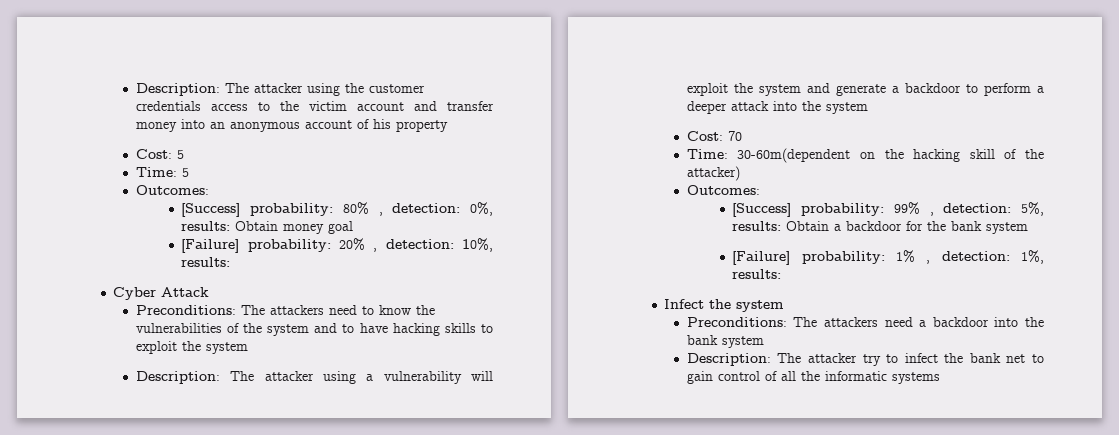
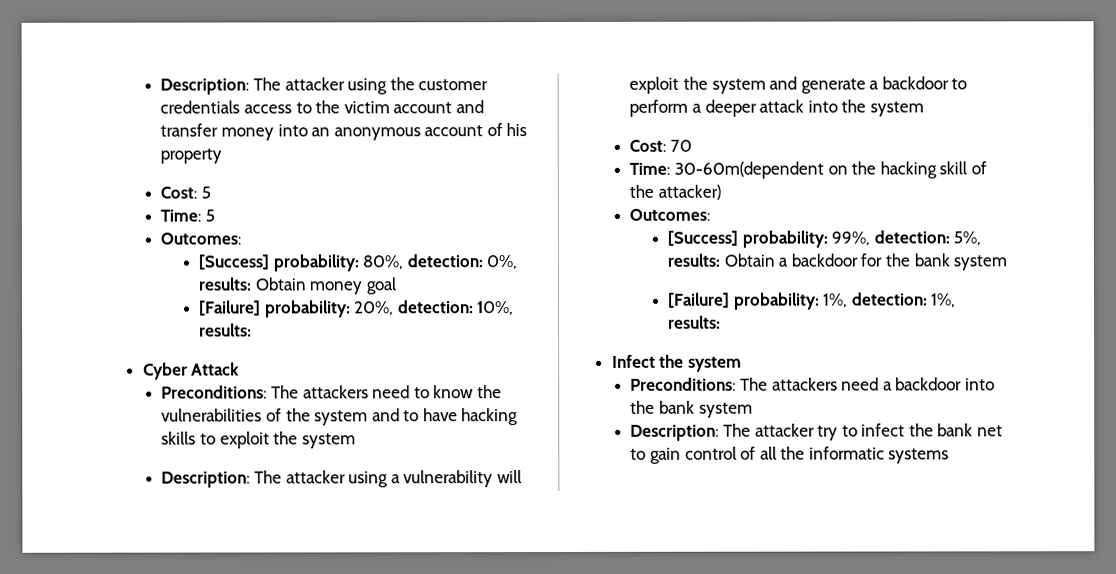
[342,202,383,216] 80% , -> [362,255,404,270] 80%,
[338,238,378,252] 20% , -> [354,301,395,316] 20%,
[893,202,934,216] 99% , -> [831,231,871,246] 99%,
[895,250,931,264] 1% , -> [823,293,849,308] 1%,

